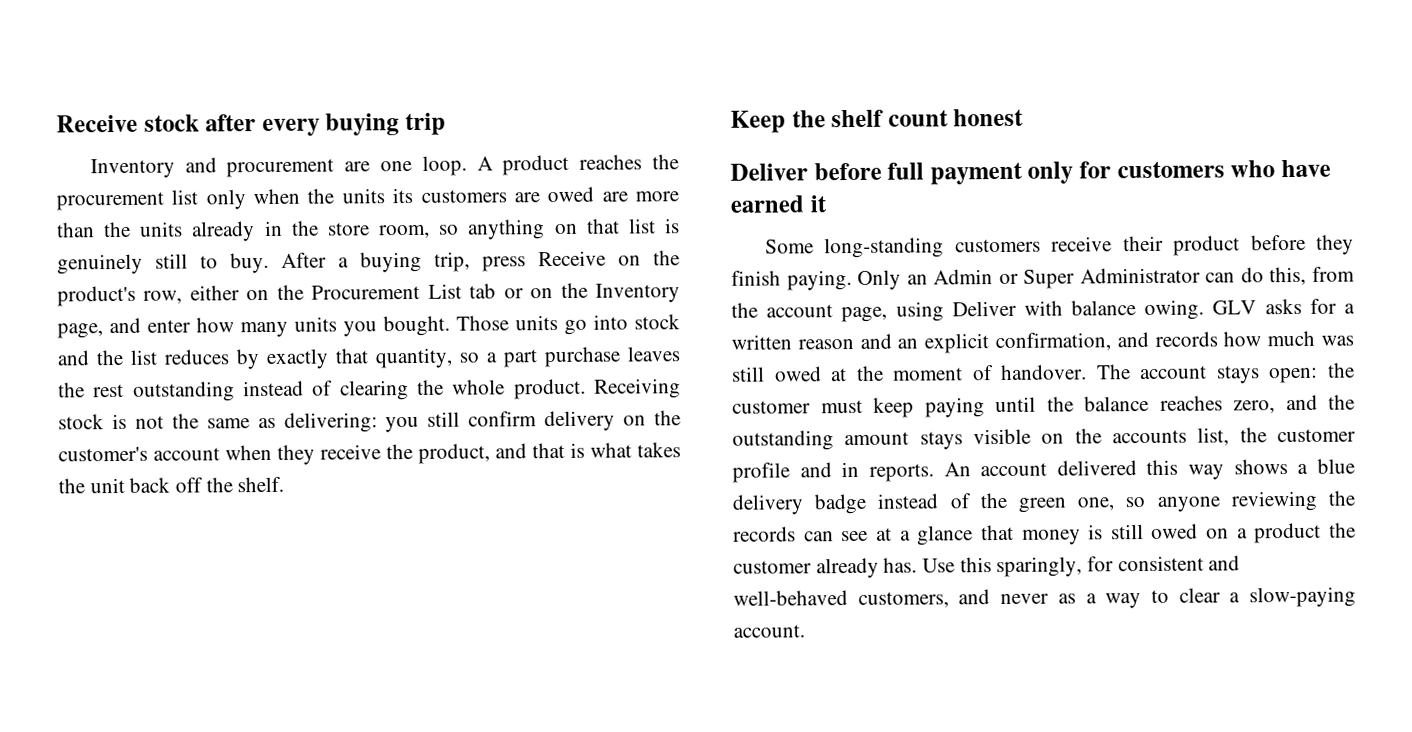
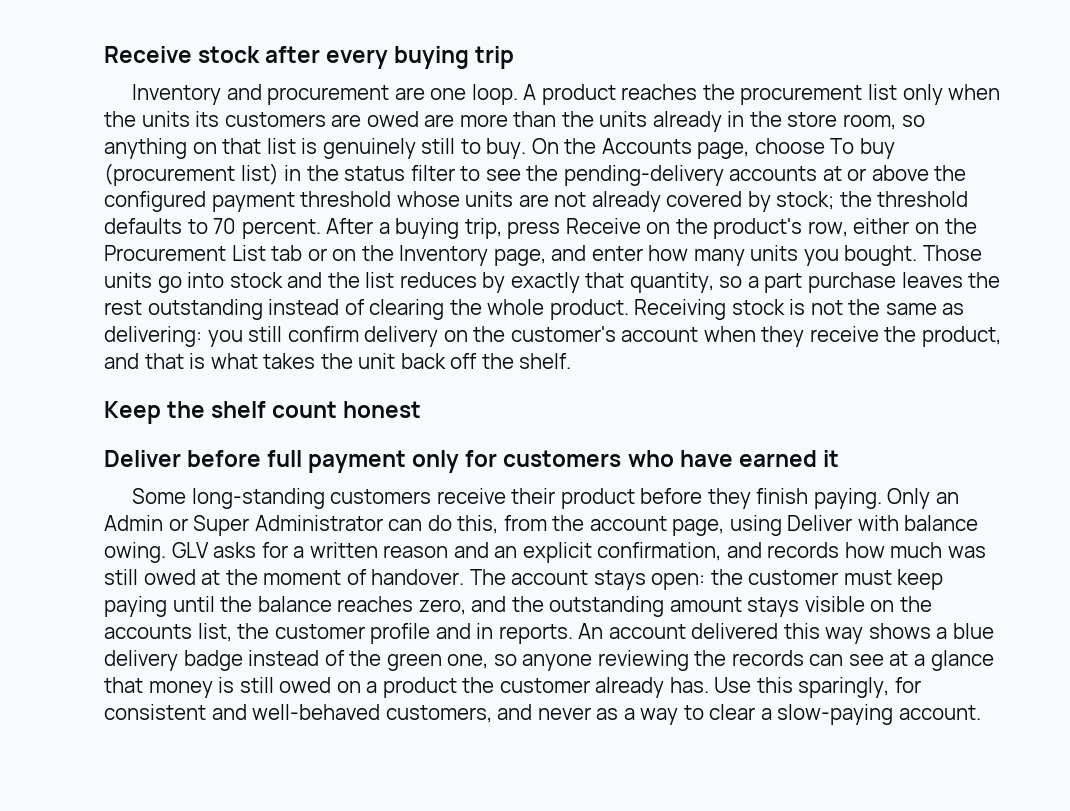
(269, 263) none -> [531,138,896,159] [104,163,967,186] [104,191,969,212] [104,218,321,239] On the Accounts page, choose To buy (procurement list) in the status filter to see the pending-delivery accounts at or above the configured payment threshold whose units are not already covered by stock; the threshold defaults to 70 percent.

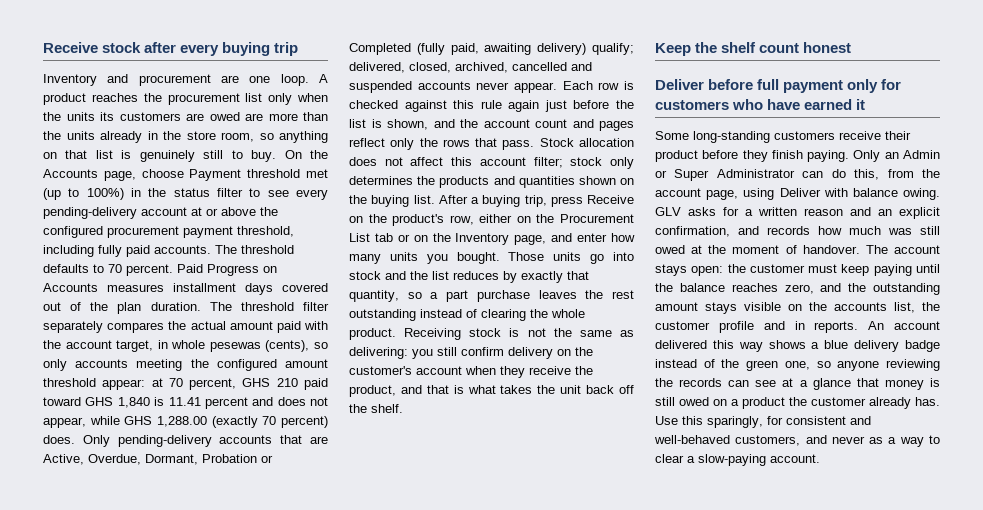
[830,138,896,159] [104,163,279,186] To buy (procurement list) -> [189,169,329,181] [43,188,124,200] Payment threshold met (up to 100%)
[526,165,818,186] the pending-delivery accounts -> [296,189,328,200] [43,207,187,219] every pending-delivery account
[211,191,872,212] payment threshold whose units are not already covered by stock; the -> [107,226,294,238] [43,245,237,257] procurement payment threshold, including fully paid accounts. The
(321, 229) none -> [177,264,277,276] [43,283,328,295] [43,302,329,314] [43,321,328,333] [43,340,328,352] [43,359,328,371] [43,378,328,390] [43,397,328,409] [43,416,328,428] [43,435,329,447] [43,454,273,465] [349,43,634,55] [349,62,592,73] [349,81,634,93] [349,100,634,112] [349,119,634,131] [349,138,634,150] [349,157,634,169] [349,176,634,188] [349,195,435,207] Paid Progress on Accounts measures installment days covered out of the plan duration. The threshold filter separately compares the actual amount paid with the account target, in whole pesewas (cents), so only accounts meeting the configured amount threshold appear: at 70 percent, GHS 210 paid toward GHS 1,840 is 11.41 percent and does not appear, while GHS 1,288.00 (exactly 70 percent) does. Only pending-delivery accounts that are Active, Overdue, Dormant, Probation or Completed (fully paid, awaiting delivery) qualify; delivered, closed, archived, cancelled and suspended accounts never appear. Each row is checked against this rule again just before the list is shown, and the account count and pages reflect only the rows that pass. Stock allocation does not affect this account filter; stock only determines the products and quantities shown on the buying list.

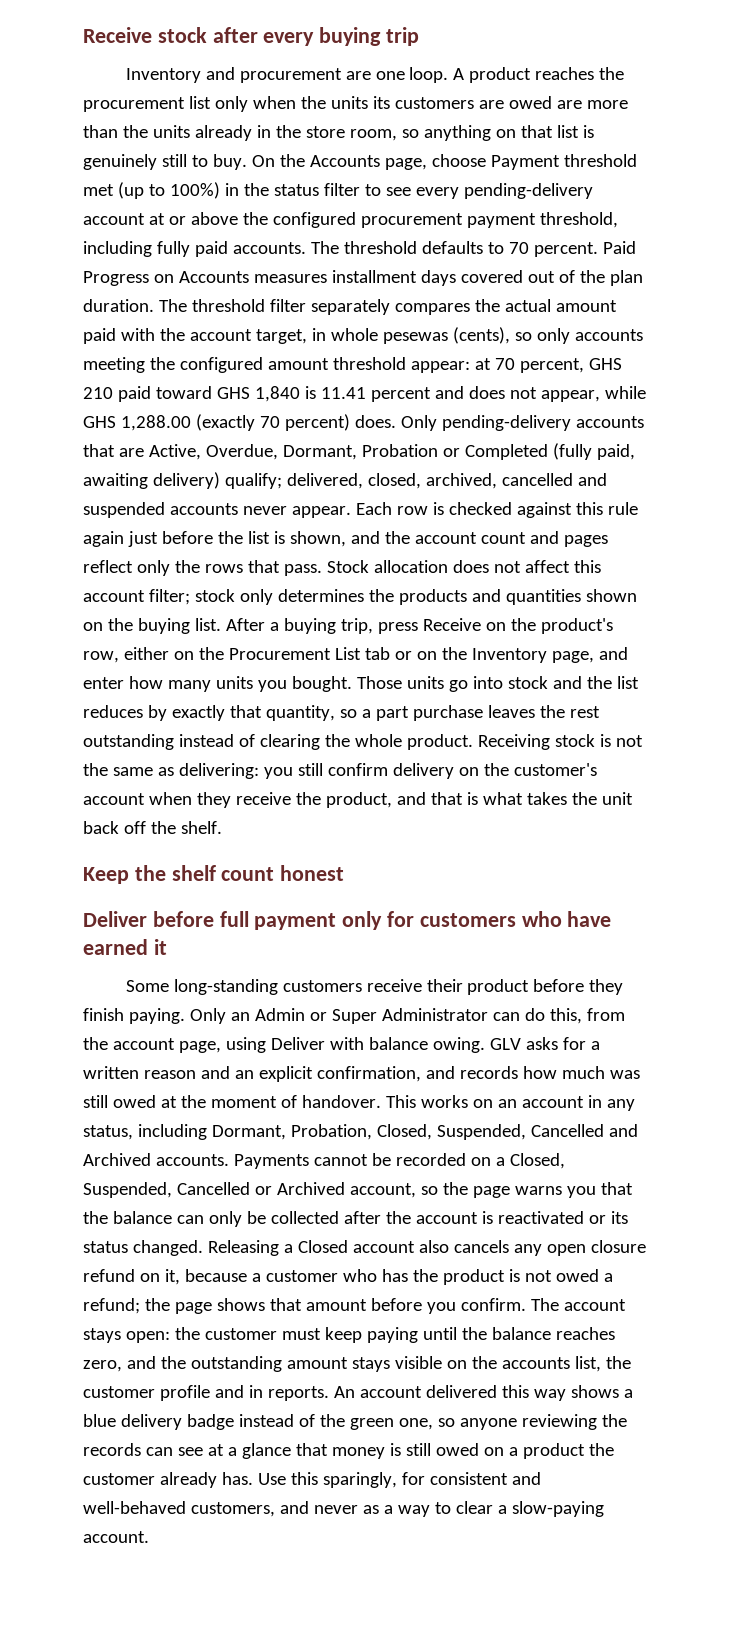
(860, 249) none -> [385,1095,635,1111] [83,1124,638,1140] [83,1153,565,1169] [83,1182,633,1198] [83,1211,628,1227] [83,1240,646,1256] [83,1269,613,1285] [83,1298,526,1314] This works on an account in any status, including Dormant, Probation, Closed, Suspended, Cancelled and Archived accounts. Payments cannot be recorded on a Closed, Suspended, Cancelled or Archived account, so the page warns you that the balance can only be collected after the account is reactivated or its status changed. Releasing a Closed account also cancels any open closure refund on it, because a customer who has the product is not owed a refund; the page shows that amount before you confirm.

